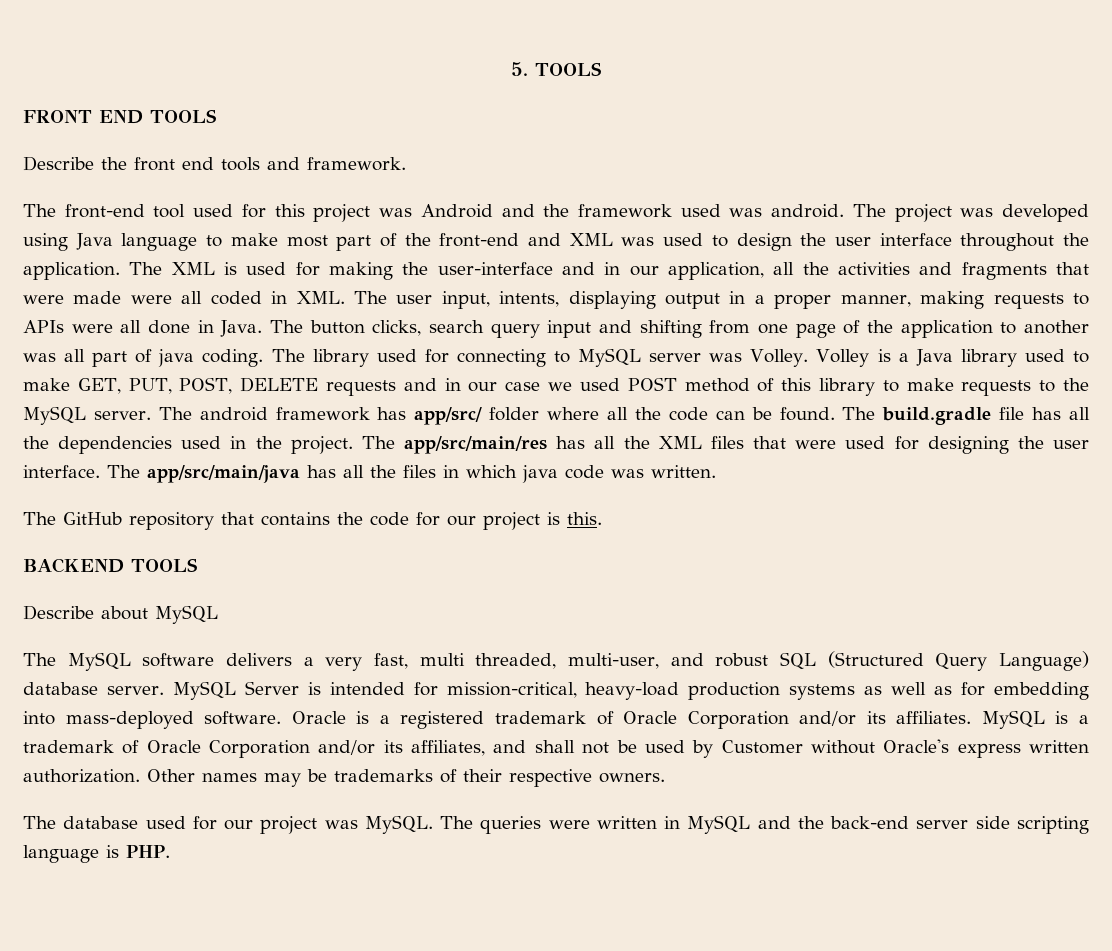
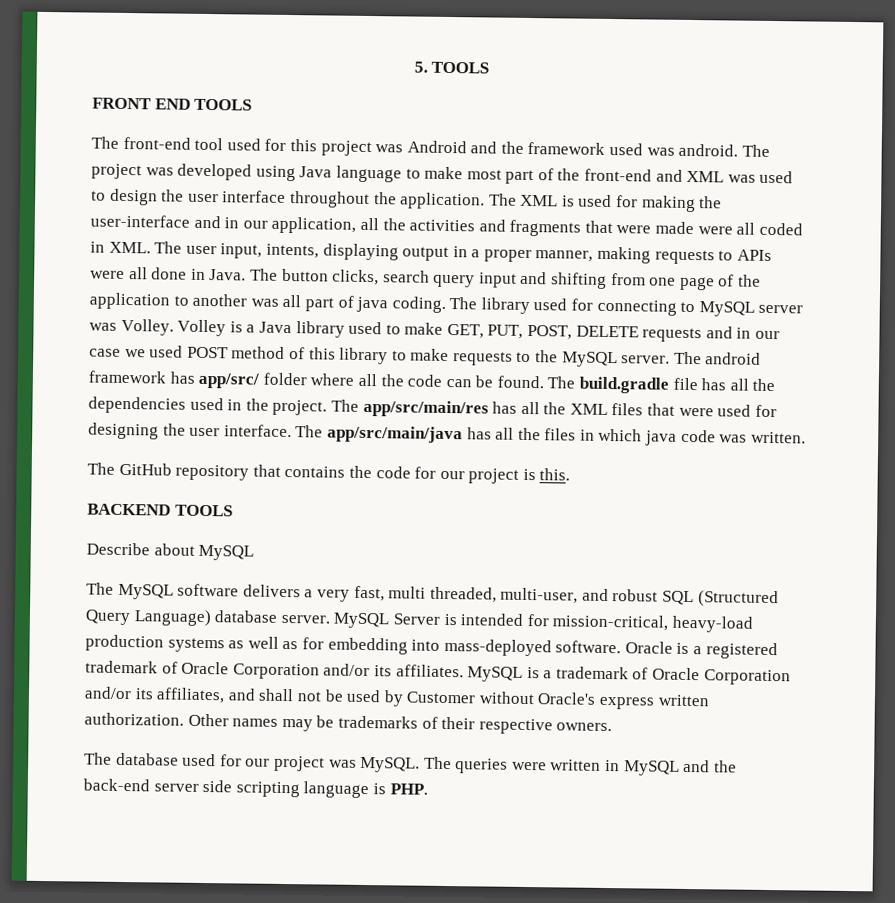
[23,156,406,171] // Describe the front end tools and framework. -> (253, 104) none

